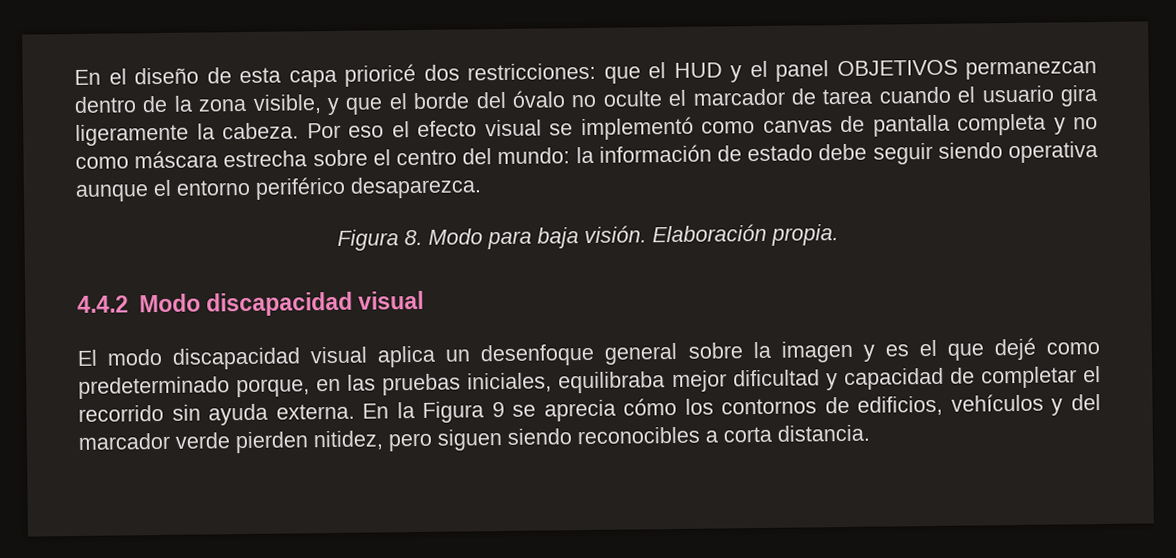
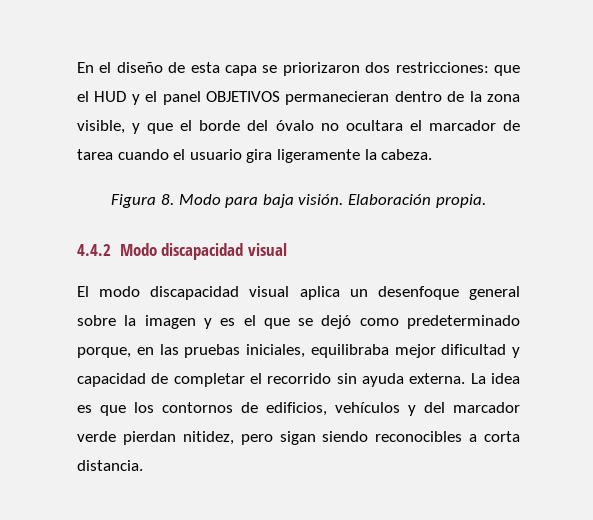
[344,64,416,87] prioricé -> [262,62,360,76] se priorizaron
[965,60,1097,80] permanezcan -> [285,91,390,105] permanecieran
[602,90,662,107] oculte -> [345,120,403,131] ocultara
[306,113,1098,141] [75,141,1099,169] [75,176,482,202] Por eso el efecto visual se implementó como canvas de pantalla completa y no como máscara estrecha sobre el centro del mundo: la información de estado debe seguir siendo operativa aunque el entorno periférico desaparezca. -> (433, 154) none
[993,337,1036,361] dejé -> [298,315,352,329] se dejó
[362,397,678,423] En la Figura 9 se aprecia cómo -> [470,373,520,384] [77,405,126,416] La idea es que
[235,431,309,454] pierden -> [122,431,176,445] pierdan
[437,429,502,451] siguen -> [279,431,316,445] sigan

